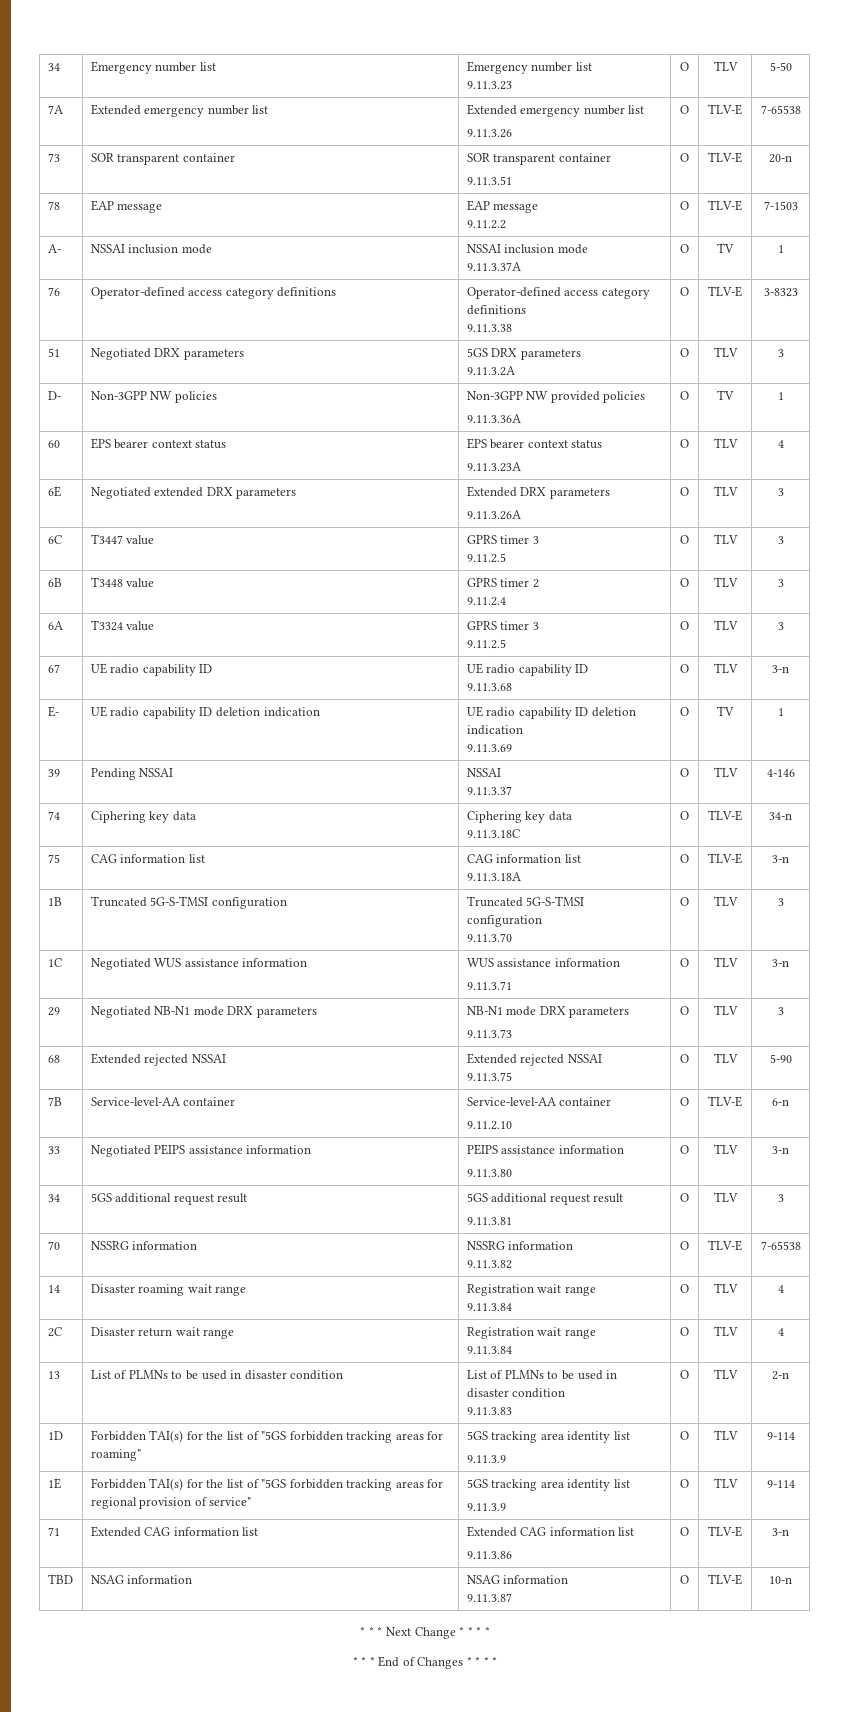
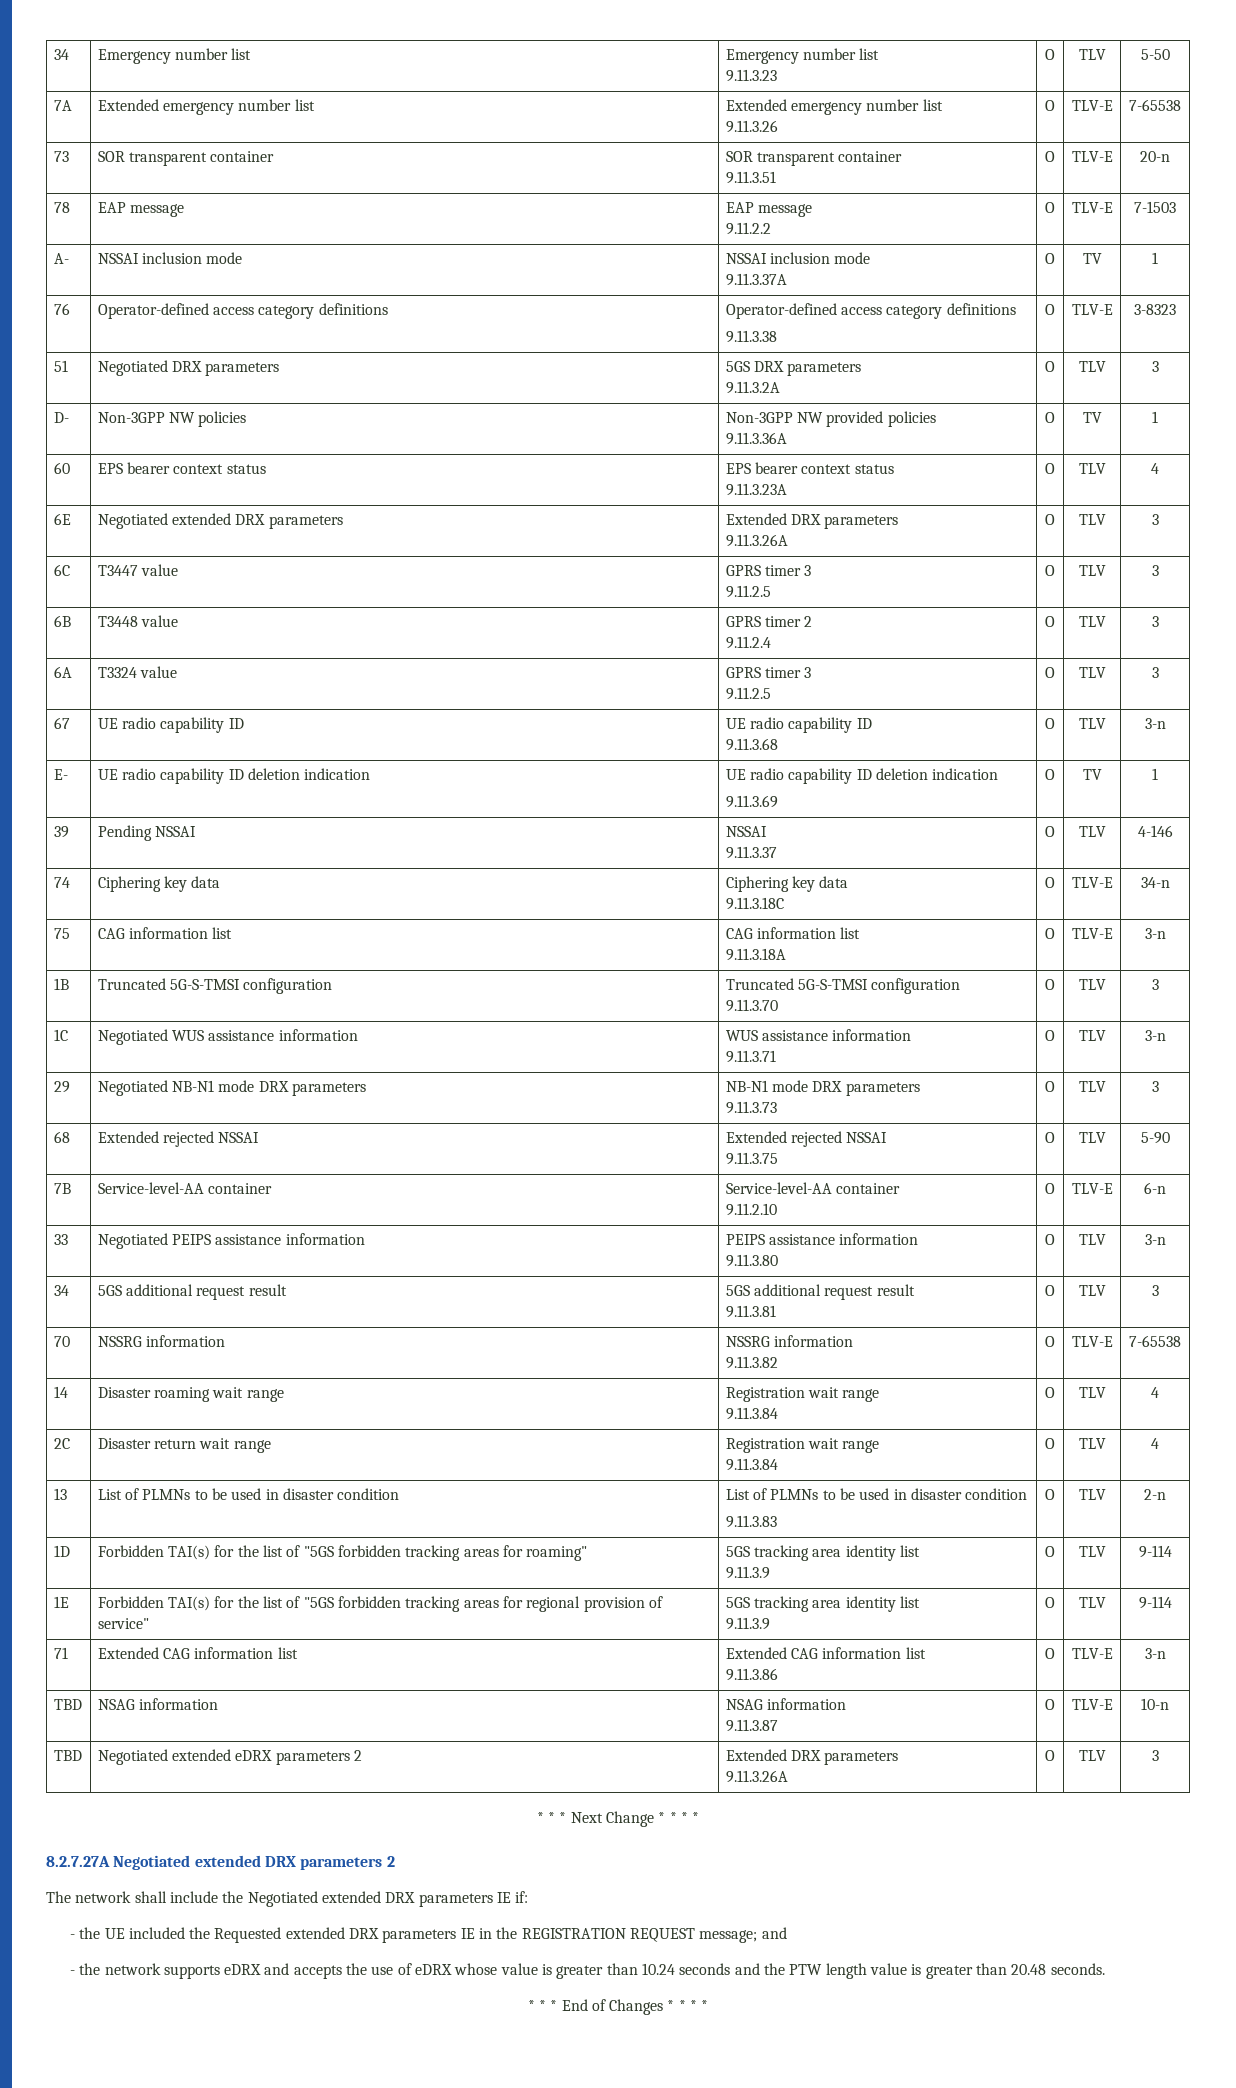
(792, 1580) none -> [53,1750,82,1761] [97,1749,363,1765] [725,1749,899,1765] [725,1770,788,1783] [1045,1750,1055,1761] [1078,1750,1106,1761] [1151,1750,1159,1761] // TBD | Negotiated extended eDRX parameters 2 | Extended DRX parameters // 9.11.3.26A | O | TLV | 3
(490, 1631) none -> [46,1855,395,1870] [46,1891,529,1907] [69,1927,787,1943] [69,1963,1105,1979] // 8.2.7.27A Negotiated extended DRX parameters 2 // The network shall include the Negotiated extended DRX parameters IE if: // - the UE included the Requested extended DRX parameters IE in the REGISTRATION REQUEST message; and // - the network supports eDRX and accepts the use of eDRX whose value is greater than 10.24 seconds and the PTW length value is greater than 20.48 seconds.

